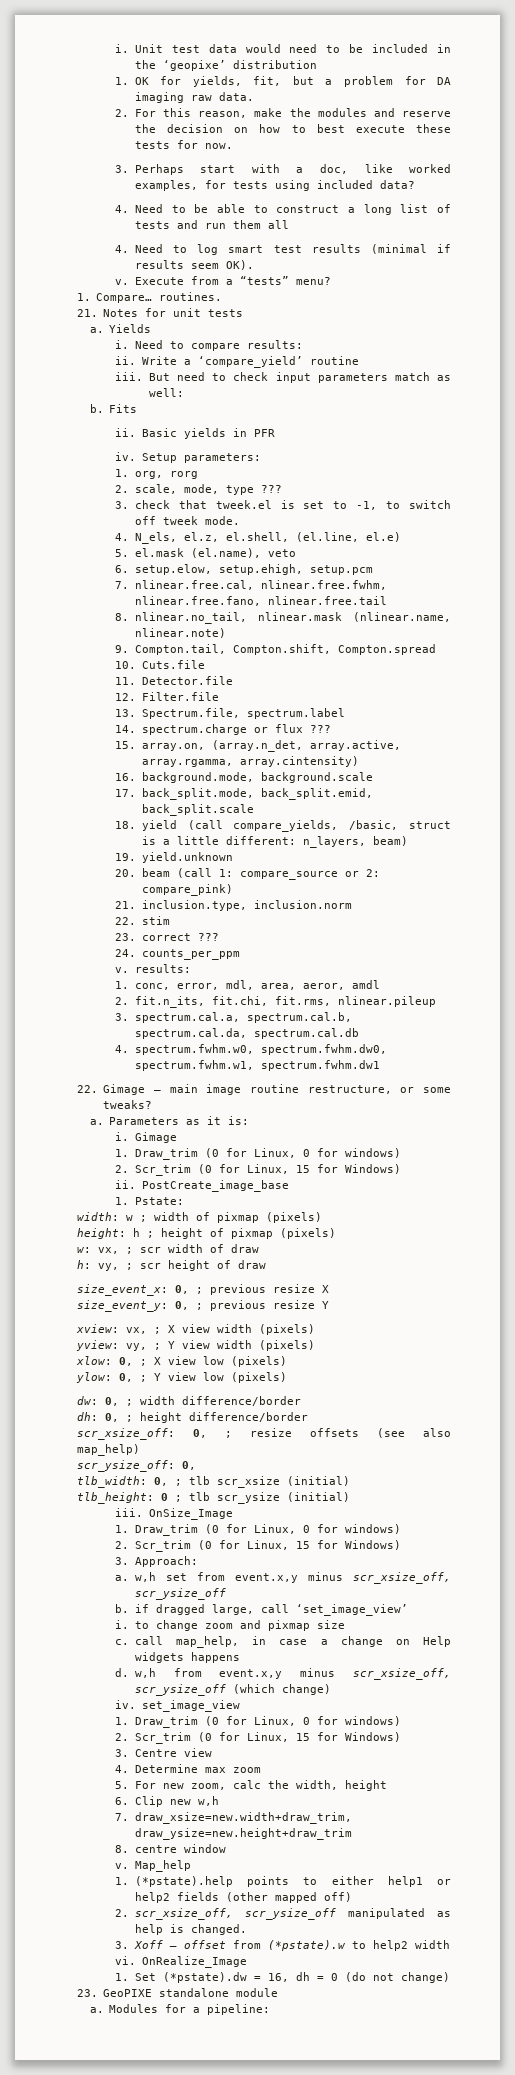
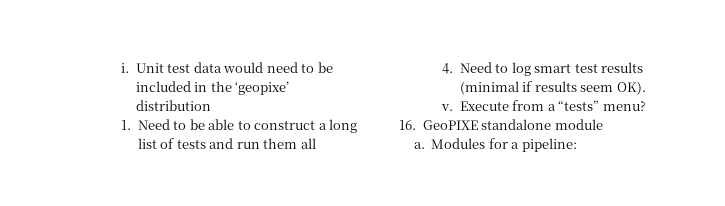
[134,76,451,87] [134,92,254,103] [115,108,451,118] [134,124,451,133] [134,140,233,149] [115,164,451,175] [134,180,415,191] [115,205,130,213] OK for yields, fit, but a problem for DA imaging raw data. // 2. For this reason, make the modules and reserve the decision on how to best execute these tests for now. // 3. Perhaps start with a doc, like worked examples, for tests using included data? // 4. -> (132, 125) none
[76,292,223,303] [76,308,244,317] [89,324,152,333] [115,340,303,351] [115,356,359,368] [115,372,451,383] [148,388,184,397] [89,404,138,413] [115,428,275,439] [115,452,261,463] [115,469,198,479] [115,484,282,495] [115,500,451,510] [134,516,240,525] [115,532,401,544] [115,548,296,558] [115,564,373,575] [115,580,387,590] [134,596,387,606] [115,612,451,624] [134,628,226,638] [115,644,436,655] [115,660,205,669] [115,676,233,685] [115,692,219,701] [115,708,345,719] [115,724,331,735] [115,740,401,752] [141,756,359,767] [115,772,373,783] [115,788,373,800] [141,804,254,816] [115,820,451,832] [141,836,408,848] [115,852,233,863] [115,868,380,880] [141,884,233,896] [115,900,352,911] [115,916,170,925] [115,933,219,941] [115,949,240,960] [115,964,191,973] [115,980,380,990] [115,996,436,1008] [115,1012,352,1023] [134,1028,359,1039] [115,1044,387,1055] [134,1060,380,1071] [76,1084,451,1095] [103,1100,153,1109] [89,1116,250,1125] [115,1132,177,1143] [115,1148,401,1160] [115,1164,401,1176] [115,1180,289,1192] [115,1197,184,1205] [76,1212,322,1223] [76,1228,336,1239] [76,1244,259,1254] [76,1260,266,1271] [76,1284,329,1296] [76,1300,329,1312] [75,1324,315,1335] [75,1340,315,1351] [75,1356,287,1367] [75,1372,287,1383] [76,1396,301,1406] [76,1412,308,1423] [76,1428,451,1440] [76,1444,140,1456] [76,1460,196,1472] [76,1476,350,1488] [76,1492,350,1504] [115,1508,233,1520] [115,1524,401,1536] [115,1540,401,1552] [115,1556,198,1567] [115,1572,451,1584] [134,1588,226,1600] [115,1604,408,1616] [115,1620,345,1631] [115,1636,451,1648] [134,1652,240,1663] [115,1668,451,1680] [134,1684,331,1696] [115,1700,240,1712] [115,1716,401,1728] [115,1732,401,1744] [115,1748,212,1757] [115,1764,261,1773] [115,1780,387,1791] [115,1796,219,1807] [115,1812,352,1824] [134,1828,352,1840] [115,1844,226,1853] [115,1860,191,1872] [115,1876,452,1887] [134,1892,352,1903] [115,1908,451,1920] [134,1924,247,1935] [115,1940,450,1951] [115,1956,247,1968] [115,1972,450,1983] [76,1989,98,1997] 1. Compare… routines. // 21. Notes for unit tests // a. Yields // i. Need to compare results: // ii. Write a ‘compare_yield’ routine // iii. But need to check input parameters match as well: // b. Fits // ii. Basic yields in PFR // iv. Setup parameters: // 1. org, rorg // 2. scale, mode, type ??? // 3. check that tweek.el is set to -1, to switch off tweek mode. // 4. N_els, el.z, el.shell, (el.line, el.e) // 5. el.mask (el.name), veto // 6. setup.elow, setup.ehigh, setup.pcm // 7. nlinear.free.cal, nlinear.free.fwhm, nlinear.free.fano, nlinear.free.tail // 8. nlinear.no_tail, nlinear.mask (nlinear.name, nlinear.note) // 9. Compton.tail, Compton.shift, Compton.spread // 10. Cuts.file // 11. Detector.file // 12. Filter.file // 13. Spectrum.file, spectrum.label // 14. spectrum.charge or flux ??? // 15. array.on, (array.n_det, array.active, array.rgamma, array.cintensity) // 16. background.mode, background.scale // 17. back_split.mode, back_split.emid, back_split.scale // 18. yield (call compare_yields, /basic, struct is a little different: n_layers, beam) // 19. yield.unknown // 20. beam (call 1: compare_source or 2: compare_pink) // 21. inclusion.type, inclusion.norm // 22. stim // 23. correct ??? // 24. counts_per_ppm // v. results: // 1. conc, error, mdl, area, aeror, amdl // 2. fit.n_its, fit.chi, fit.rms, nlinear.pileup // 3. spectrum.cal.a, spectrum.cal.b, spectrum.cal.da, spectrum.cal.db // 4. spectrum.fwhm.w0, spectrum.fwhm.dw0, spectrum.fwhm.w1, spectrum.fwhm.dw1 // 22. Gimage – main image routine restructure, or some tweaks? // a. Parameters as it is: // i. Gimage // 1. Draw_trim (0 for Linux, 0 for windows) // 2. Scr_trim (0 for Linux, 15 for Windows) // ii. PostCreate_image_base // 1. Pstate: // width: w ; width of pixmap (pixels) // height: h ; height of pixmap (pixels) // w: vx, ; scr width of draw // h: vy, ; scr height of draw // size_event_x: 0, ; previous resize X // size_event_y: 0, ; previous resize Y // xview: vx, ; X view width (pixels) // yview: vy, ; Y view width (pixels) // xlow: 0, ; X view low (pixels) // ylow: 0, ; Y view low (pixels) // dw: 0, ; width difference/border // dh: 0, ; height difference/border // scr_xsize_off: 0, ; resize offsets (see also map_help) // scr_ysize_off: 0, // tlb_width: 0, ; tlb scr_xsize (initial) // tlb_height: 0 ; tlb scr_ysize (initial) // iii. OnSize_Image // 1. Draw_trim (0 for Linux, 0 for windows) // 2. Scr_trim (0 for Linux, 15 for Windows) // 3. Approach: // a. w,h set from event.x,y minus scr_xsize_off, scr_ysize_off // b. if dragged large, call ‘set_image_view’ // i. to change zoom and pixmap size // c. call map_help, in case a change on Help widgets happens // d. w,h from event.x,y minus scr_xsize_off, scr_ysize_off (which change) // iv. set_image_view // 1. Draw_trim (0 for Linux, 0 for windows) // 2. Scr_trim (0 for Linux, 15 for Windows) // 3. Centre view // 4. Determine max zoom // 5. For new zoom, calc the width, height // 6. Clip new w,h // 7. draw_xsize=new.width+draw_trim, draw_ysize=new.height+draw_trim // 8. centre window // v. Map_help // 1. (*pstate).help points to either help1 or help2 fields (other mapped off) // 2. scr_xsize_off, scr_ysize_off manipulated as help is changed. // 3. Xoff – offset from (*pstate).w to help2 width // vi. OnRealize_Image // 1. Set (*pstate).dw = 16, dh = 0 (do not change) // 23. -> [399,120,417,130] 16.

